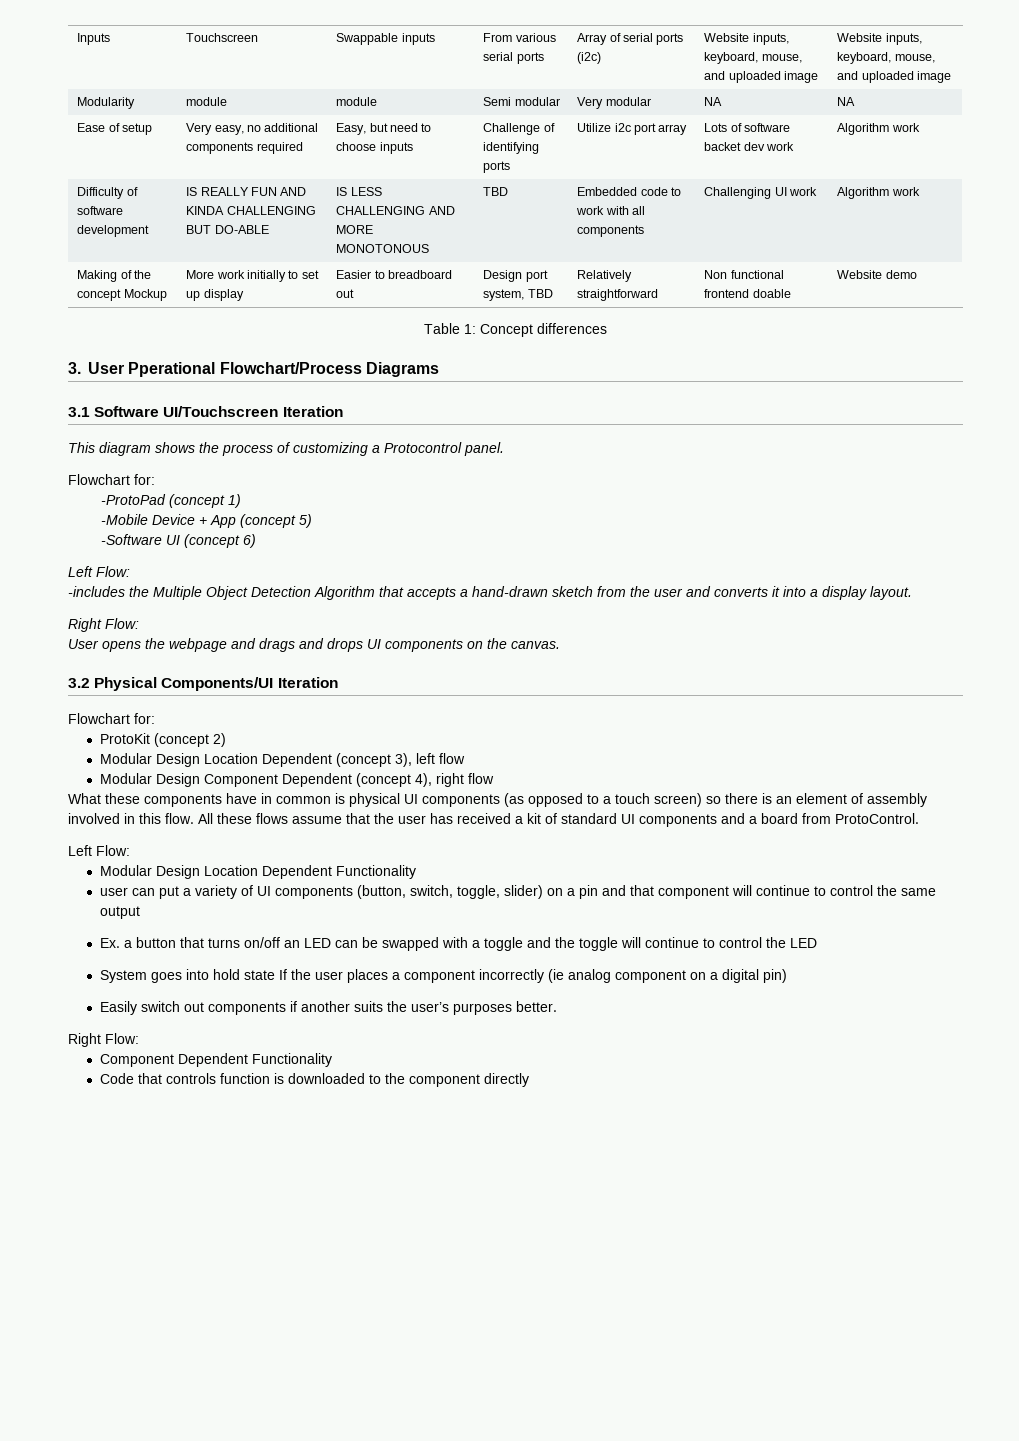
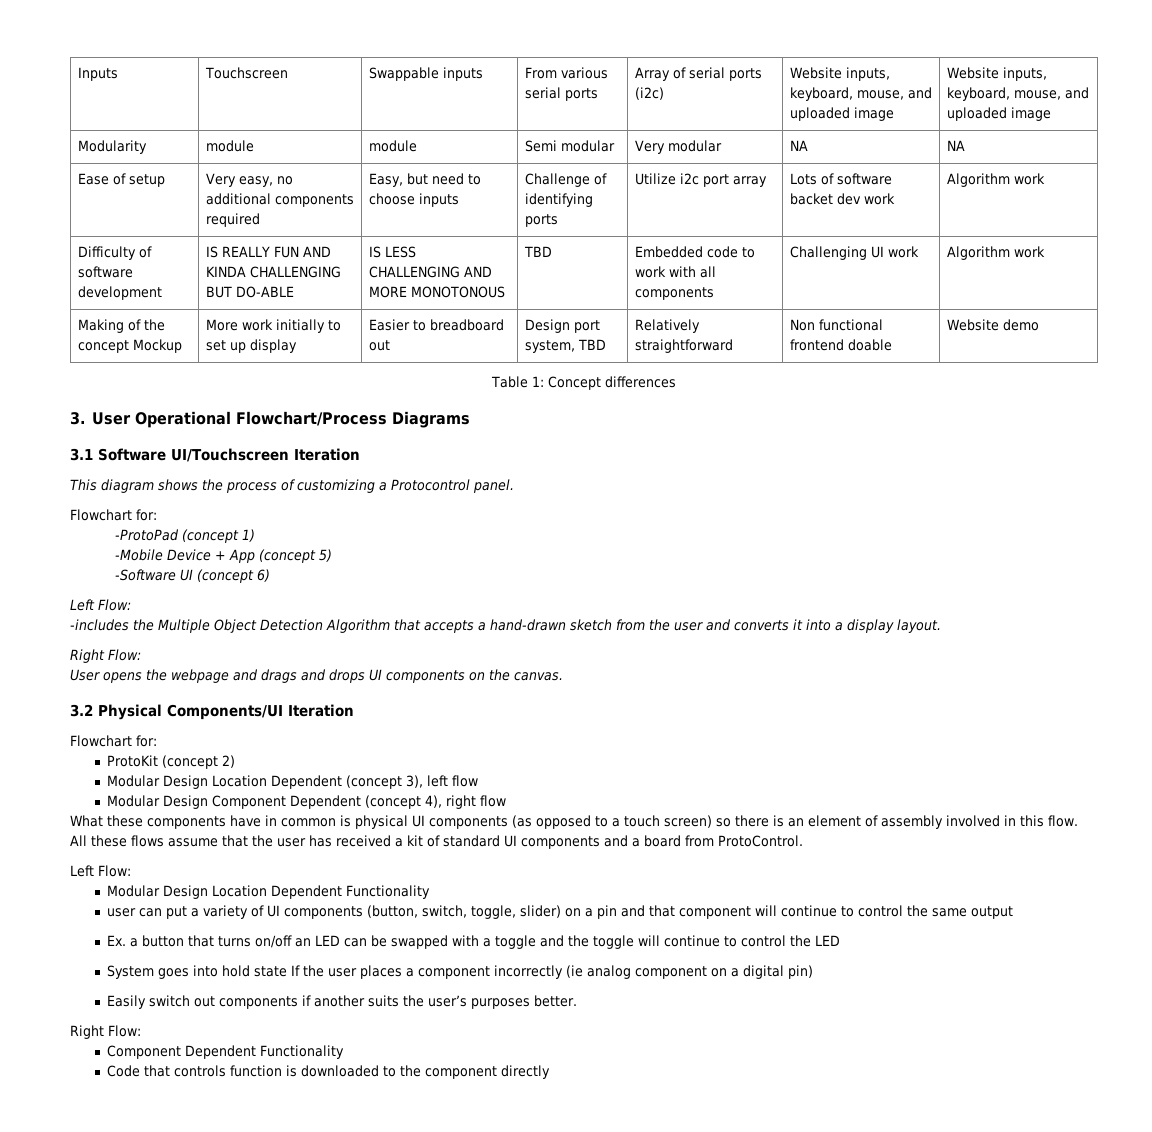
[128,362,216,377] Pperational -> [135,411,232,428] Operational

